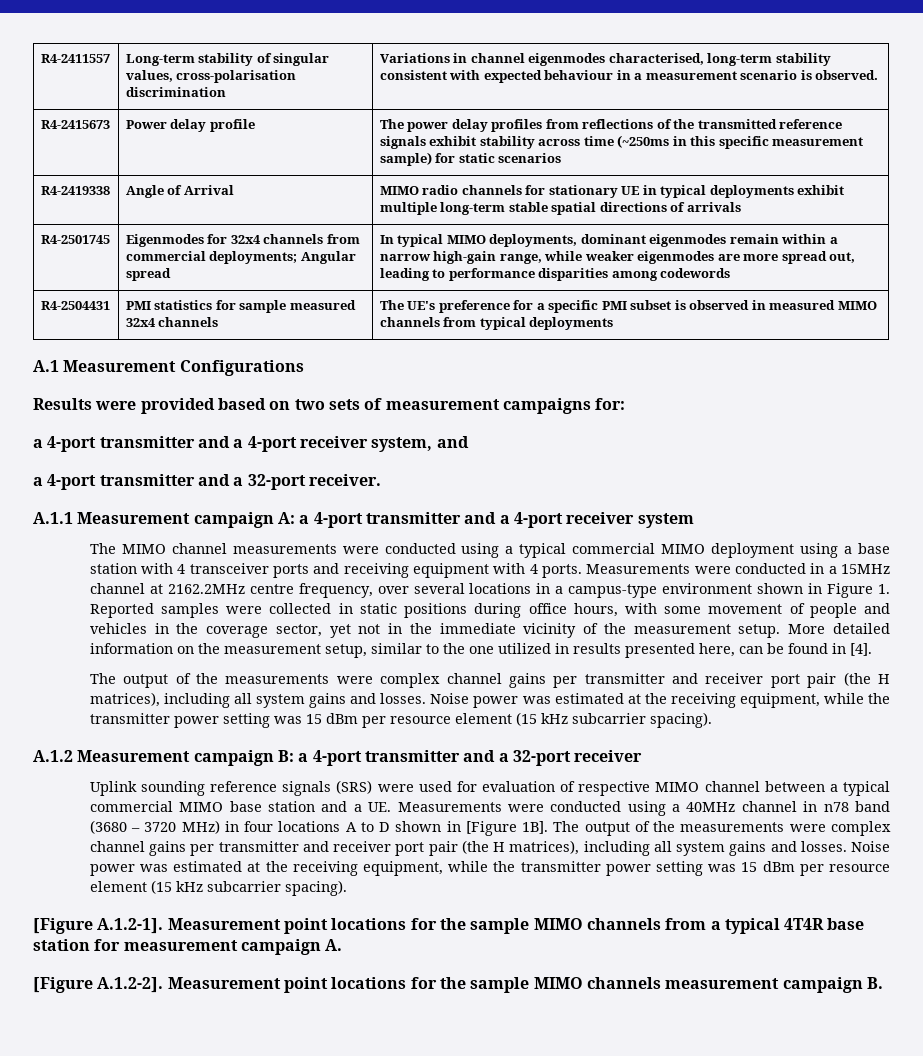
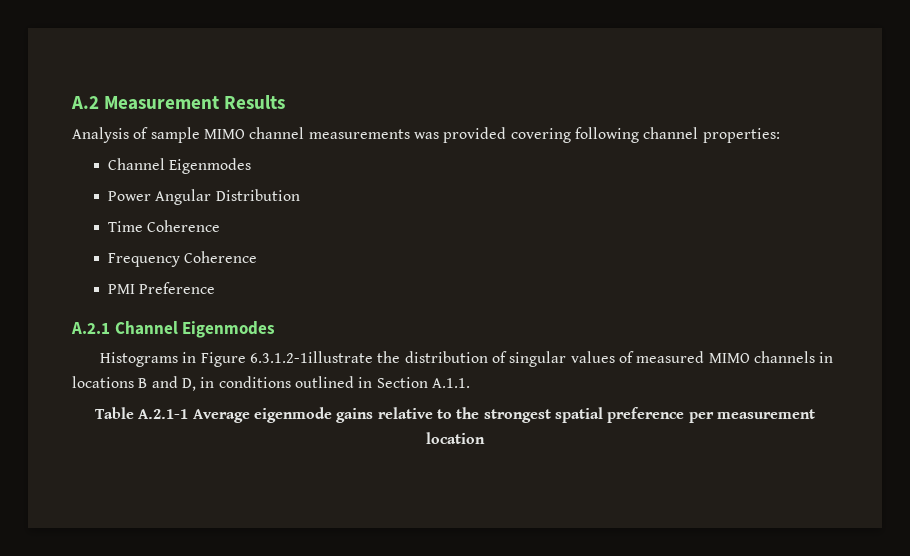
[40,54,110,63] [125,53,330,66] [125,70,297,83] [125,87,226,97] [379,53,831,66] [379,70,879,83] [40,120,110,129] [125,119,255,132] [379,119,843,132] [379,135,864,149] [379,152,562,166] [40,186,110,195] [125,185,234,198] [379,185,845,198] [379,202,741,215] [40,235,110,244] [125,234,360,247] [125,251,356,264] [125,268,171,281] [379,234,838,247] [379,251,856,264] [379,268,731,281] [40,301,110,310] [125,300,356,313] [125,317,219,327] [379,300,877,313] [379,317,614,330] [33,360,304,376] [33,398,626,414] [33,436,469,452] [33,474,381,490] [33,512,694,528] [89,543,891,558] [89,563,890,578] [89,583,890,598] [89,603,891,618] [89,623,890,638] [89,643,872,658] [89,672,890,688] [89,692,890,708] [89,712,712,728] [33,750,643,766] [89,780,890,796] [89,801,890,816] [89,820,891,836] [89,840,891,856] [89,861,890,876] [89,880,347,896] [33,918,865,934] [33,939,343,955] [33,977,883,993] R4-2411557 | Long-term stability of singular values, cross-polarisation discrimination | Variations in channel eigenmodes characterised, long-term stability consistent with expected behaviour in a measurement scenario is observed. // R4-2415673 | Power delay profile | The power delay profiles from reflections of the transmitted reference signals exhibit stability across time (~250ms in this specific measurement sample) for static scenarios // R4-2419338 | Angle of Arrival | MIMO radio channels for stationary UE in typical deployments exhibit multiple long-term stable spatial directions of arrivals // R4-2501745 | Eigenmodes for 32x4 channels from commercial deployments; Angular spread | In typical MIMO deployments, dominant eigenmodes remain within a narrow high-gain range, while weaker eigenmodes are more spread out, leading to performance disparities among codewords // R4-2504431 | PMI statistics for sample measured 32x4 channels | The UE's preference for a specific PMI subset is observed in measured MIMO channels from typical deployments // A.1 Measurement Configurations // Results were provided based on two sets of measurement campaigns for: // a 4-port transmitter and a 4-port receiver system, and // a 4-port transmitter and a 32-port receiver. // A.1.1 Measurement campaign A: a 4-port transmitter and a 4-port receiver system // The MIMO channel measurements were conducted using a typical commercial MIMO deployment using a base station with 4 transceiver ports and receiving equipment with 4 ports. Measurements were conducted in a 15MHz channel at 2162.2MHz centre frequency, over several locations in a campus-type environment shown in Figure 1. Reported samples were collected in static positions during office hours, with some movement of people and vehicles in the coverage sector, yet not in the immediate vicinity of the measurement setup. More detailed information on the measurement setup, similar to the one utilized in results presented here, can be found in [4]. // The output of the measurements were complex channel gains per transmitter and receiver port pair (the H matrices), including all system gains and losses. Noise power was estimated at the receiving equipment, while the transmitter power setting was 15 dBm per resource element (15 kHz subcarrier spacing). // A.1.2 Measurement campaign B: a 4-port transmitter and a 32-port receiver // Uplink sounding reference signals (SRS) were used for evaluation of respective MIMO channel between a typical commercial MIMO base station and a UE. Measurements were conducted using a 40MHz channel in n78 band (3680 – 3720 MHz) in four locations A to D shown in [Figure 1B]. The output of the measurements were complex channel gains per transmitter and receiver port pair (the H matrices), including all system gains and losses. Noise power was estimated at the receiving equipment, while the transmitter power setting was 15 dBm per resource element (15 kHz subcarrier spacing). // [Figure A.1.2-1]. Measurement point locations for the sample MIMO channels from a typical 4T4R base station for measurement campaign A. // [Figure A.1.2-2]. Measurement point locations for the sample MIMO channels measurement campaign B. -> [71,95,286,110] [72,127,780,143] [107,158,252,174] [107,189,300,205] [107,220,221,232] [107,251,258,267] [107,282,216,294] [71,321,276,338] [99,351,834,367] [72,376,470,391] [95,407,815,423] [426,432,485,444] A.2 Measurement Results // Analysis of sample MIMO channel measurements was provided covering following channel properties: // Channel Eigenmodes // Power Angular Distribution // Time Coherence // Frequency Coherence // PMI Preference // A.2.1 Channel Eigenmodes // Histograms in Figure 6.3.1.2-1illustrate the distribution of singular values of measured MIMO channels in locations B and D, in conditions outlined in Section A.1.1. // Table A.2.1-1 Average eigenmode gains relative to the strongest spatial preference per measurement location

